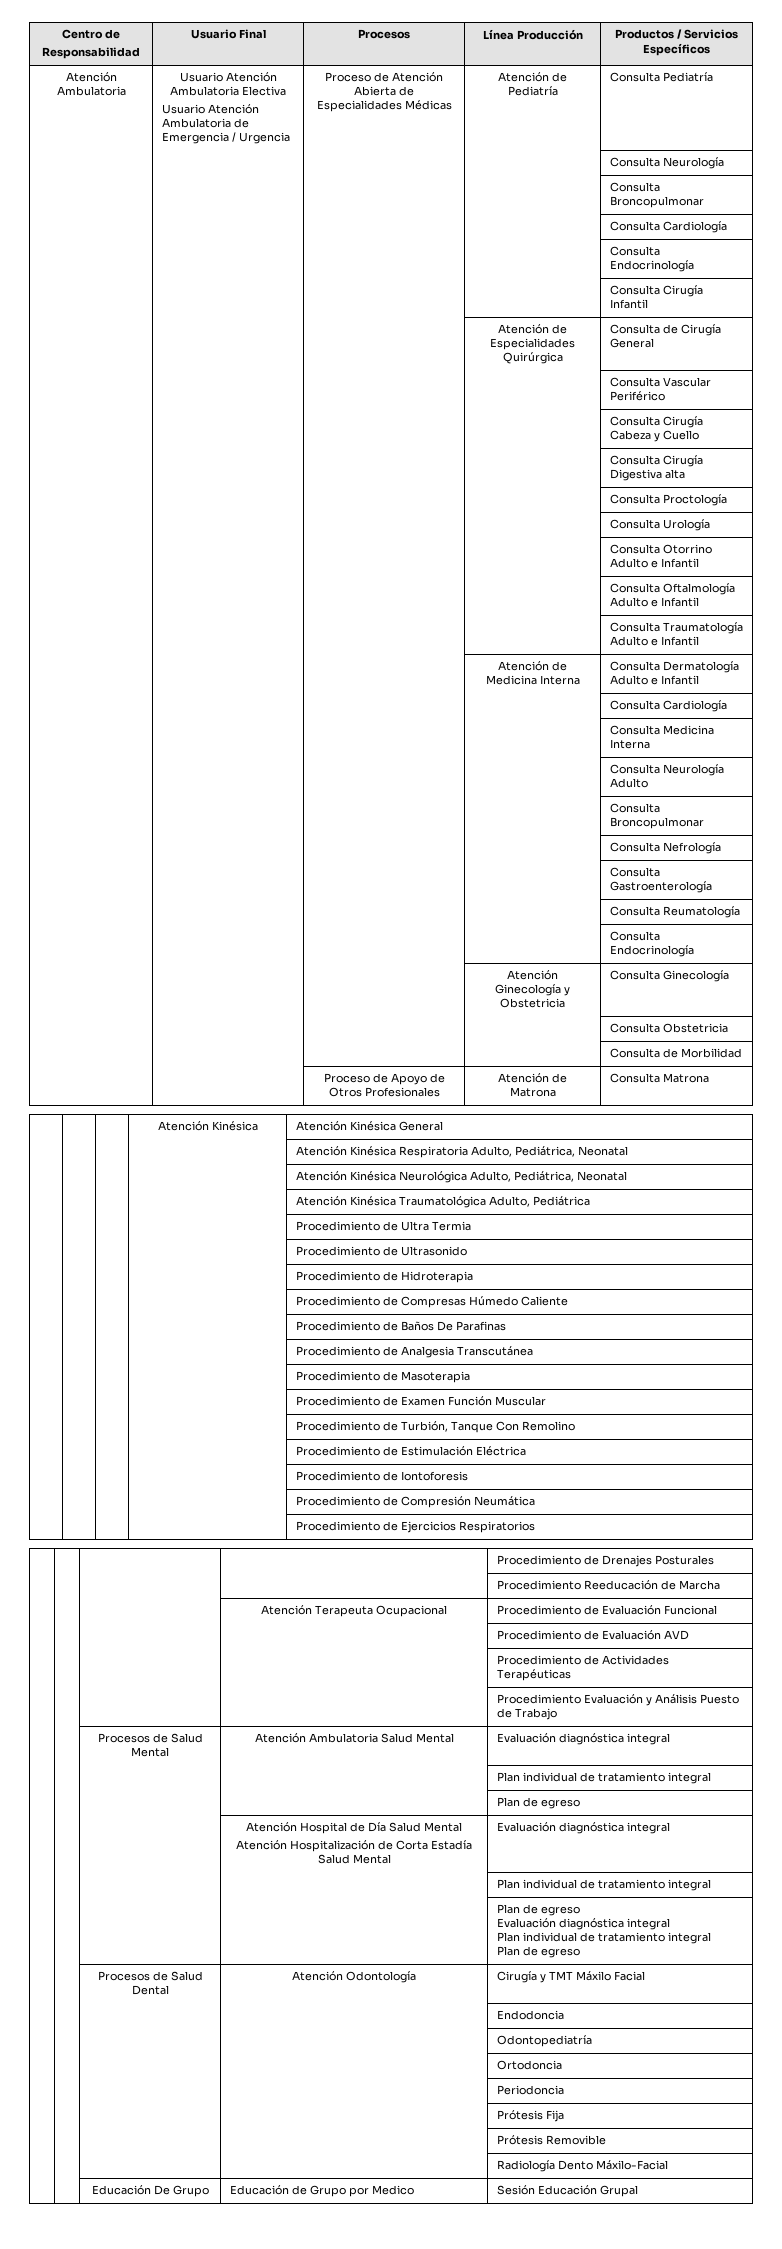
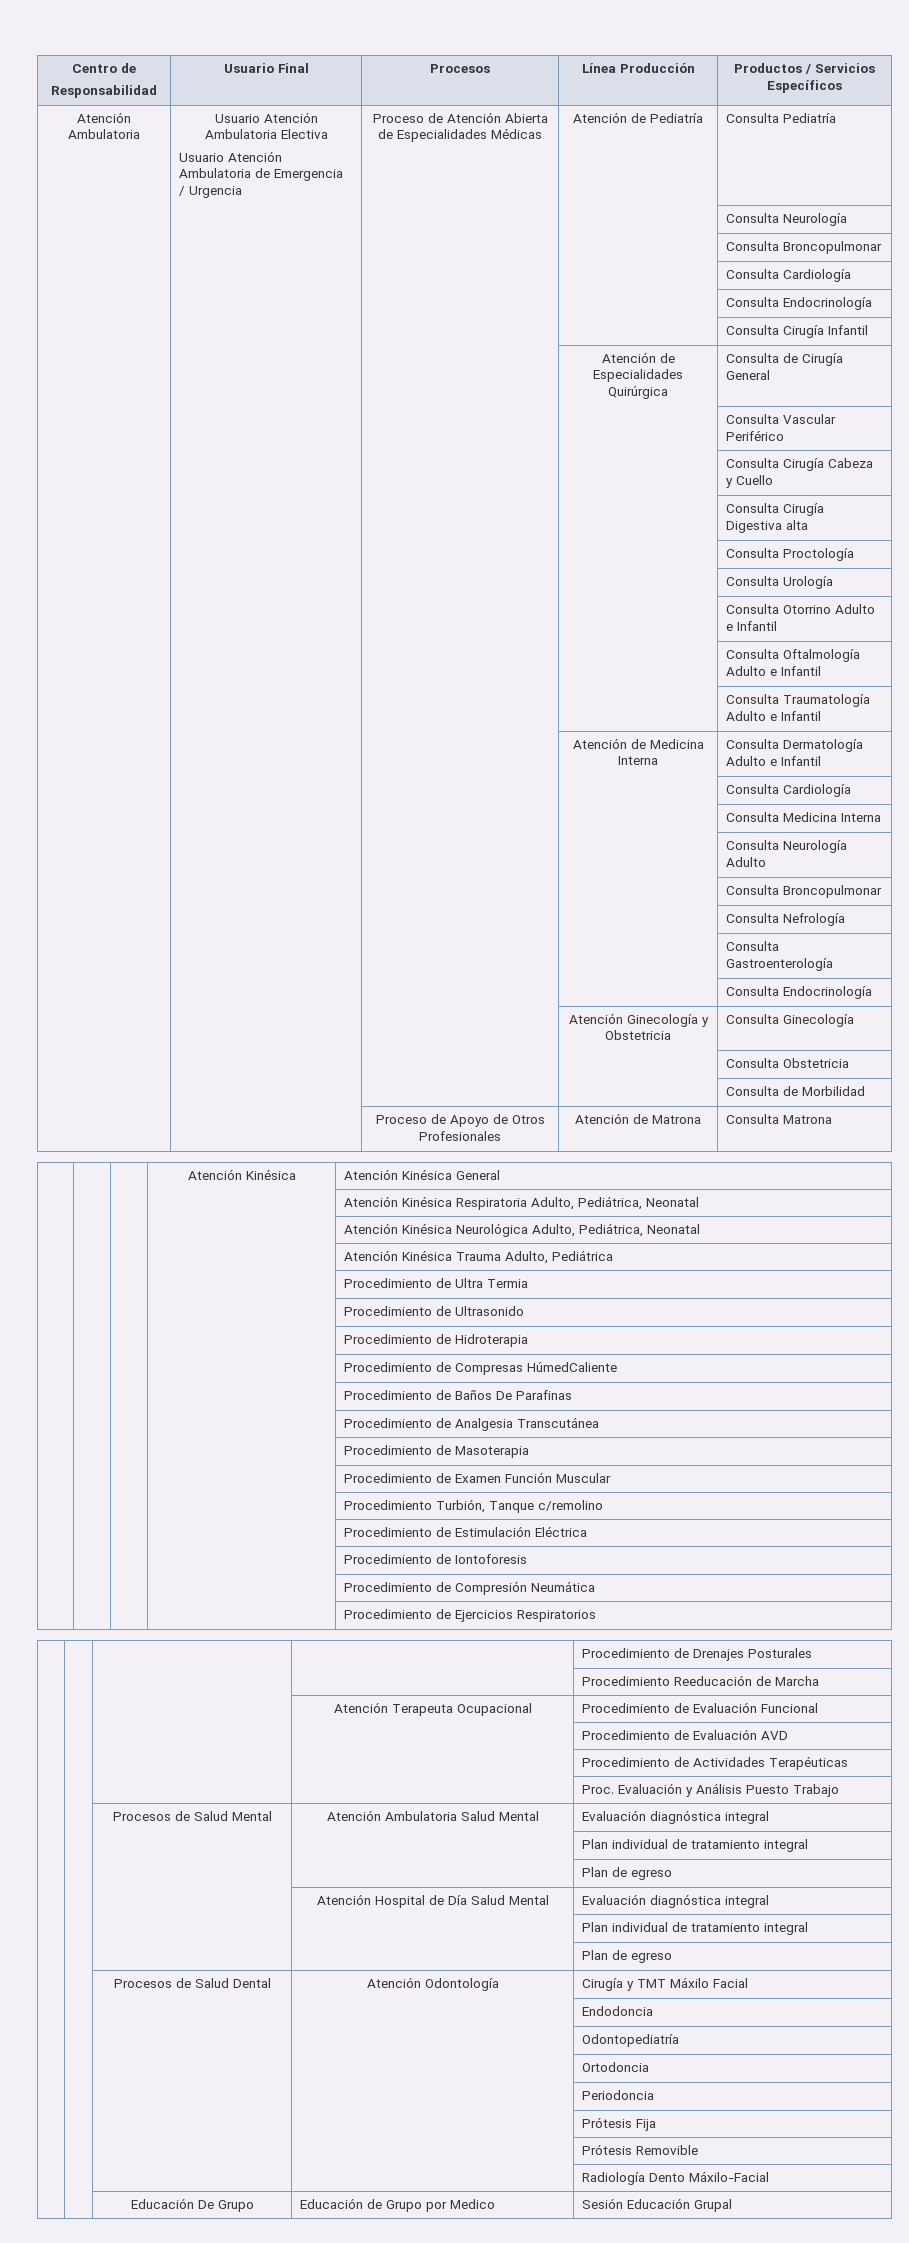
[609,906,740,918] // | | | | Consulta Reumatología -> (834, 964) none
[398,1196,486,1208] Traumatológica -> [456,1252,502,1261] Trauma
[468,1296,568,1306] Húmedo Caliente -> [527,1362,618,1372] HúmedCaliente
[382,1421,398,1431] de -> (433, 1505) none
[495,1421,575,1431] Con Remolino -> [538,1500,604,1511] c/remolino
[496,1694,581,1704] Procedimiento -> [582,1785,615,1794] Proc.
[496,1708,512,1718] de -> (790, 1789) none
[236,1840,472,1852] [317,1854,391,1864] // Atención Hospitalización de Corta Estadía Salud Mental -> (549, 1900) none
[496,1918,670,1930] [496,1932,711,1944] [496,1946,580,1958] // Evaluación diagnóstica integral // Plan individual de tratamiento integral // Plan de egreso -> (673, 1958) none

